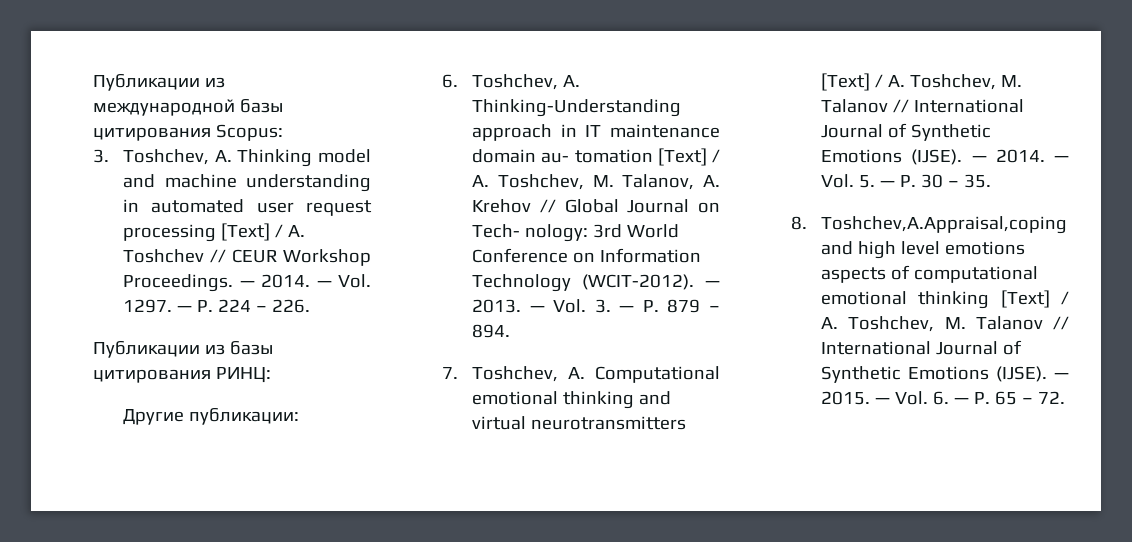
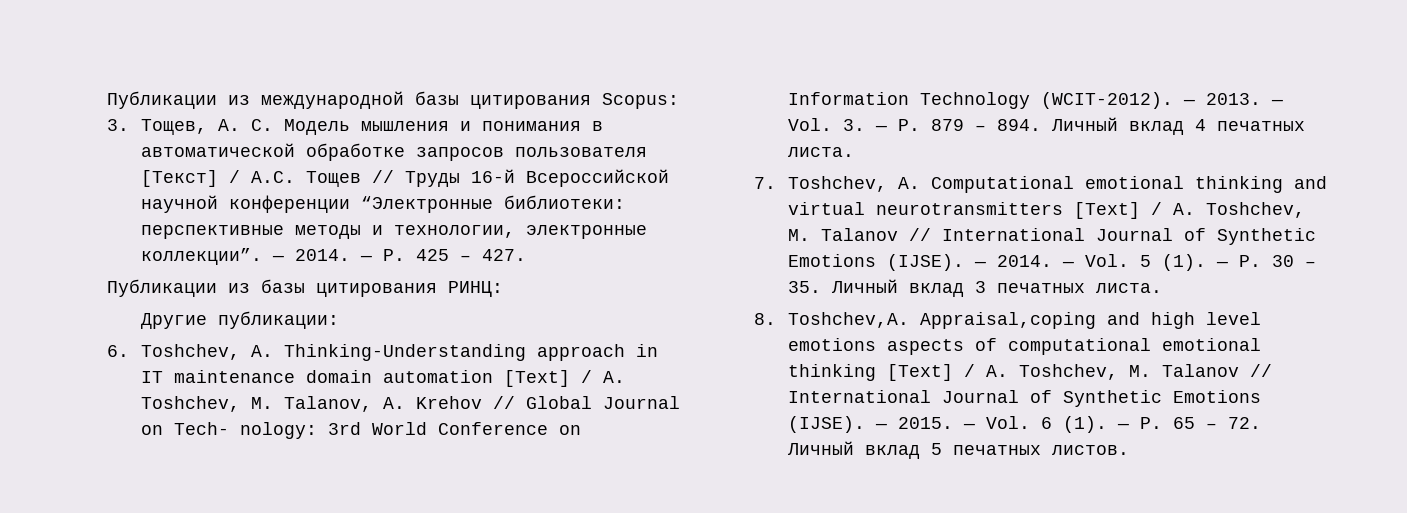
[123,149,371,167] [123,174,371,192] [123,199,372,216] [123,223,306,242] [123,249,371,266] [123,274,372,292] [123,299,311,313] Toshchev, A. Thinking model and machine understanding in automated user request processing [Text] / A. Toshchev // CEUR Workshop Proceedings. — 2014. — Vol. 1297. — P. 224 – 226. -> [140,119,603,135] [140,143,647,161] [140,169,669,187] [140,195,625,213] [140,225,647,239] [140,248,526,265] Тощев, А. С. Модель мышления и понимания в автоматической обработке запросов пользователя [Текст] / А.С. Тощев // Труды 16-й Всероссийской научной конференции “Электронные библиотеки: перспективные методы и технологии, электронные коллекции”. — 2014. — P. 425 – 427.
[541,149,653,163] au- tomation -> [382,370,493,383] automation
(511, 331) none -> [1050,117,1305,135] [787,147,854,157] Личный вклад 4 печатных листа.
[859,175,876,188] 5. -> [1139,254,1206,271] 5 (1).
(992, 181) none -> [830,279,1162,297] Личный вклад 3 печатных листа.
[821,216,1068,234] Toshchev,A.Appraisal,coping -> [787,312,1096,329] Toshchev,A. Appraisal,coping
[933,391,950,405] 6. -> [1040,416,1107,433] 6 (1).
(1066, 397) none -> [786,441,1129,459] Личный вклад 5 печатных листов.

